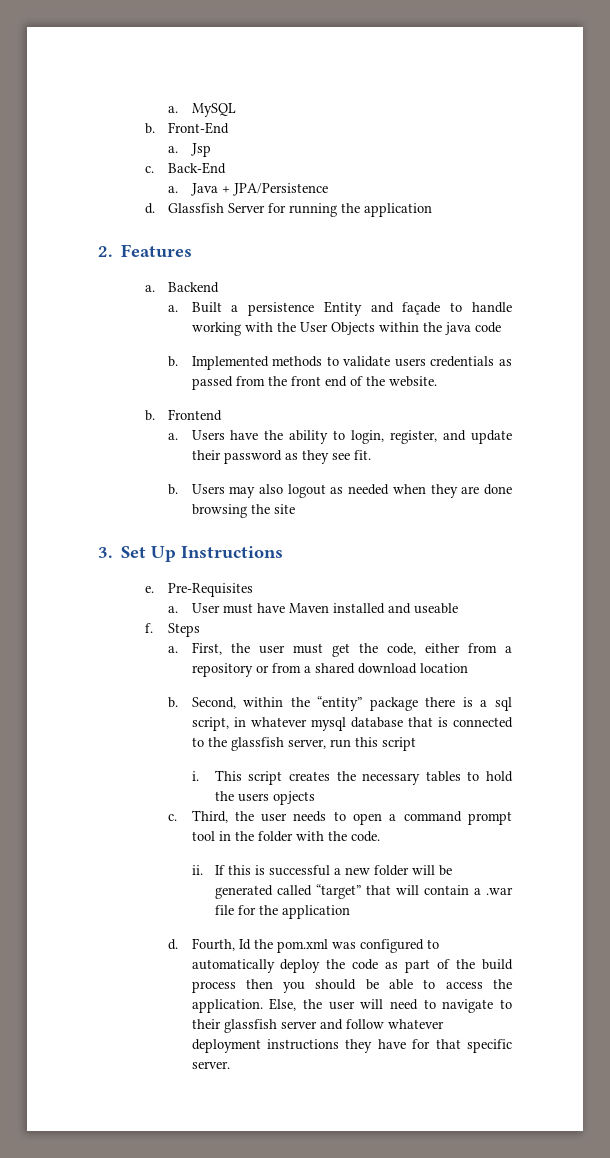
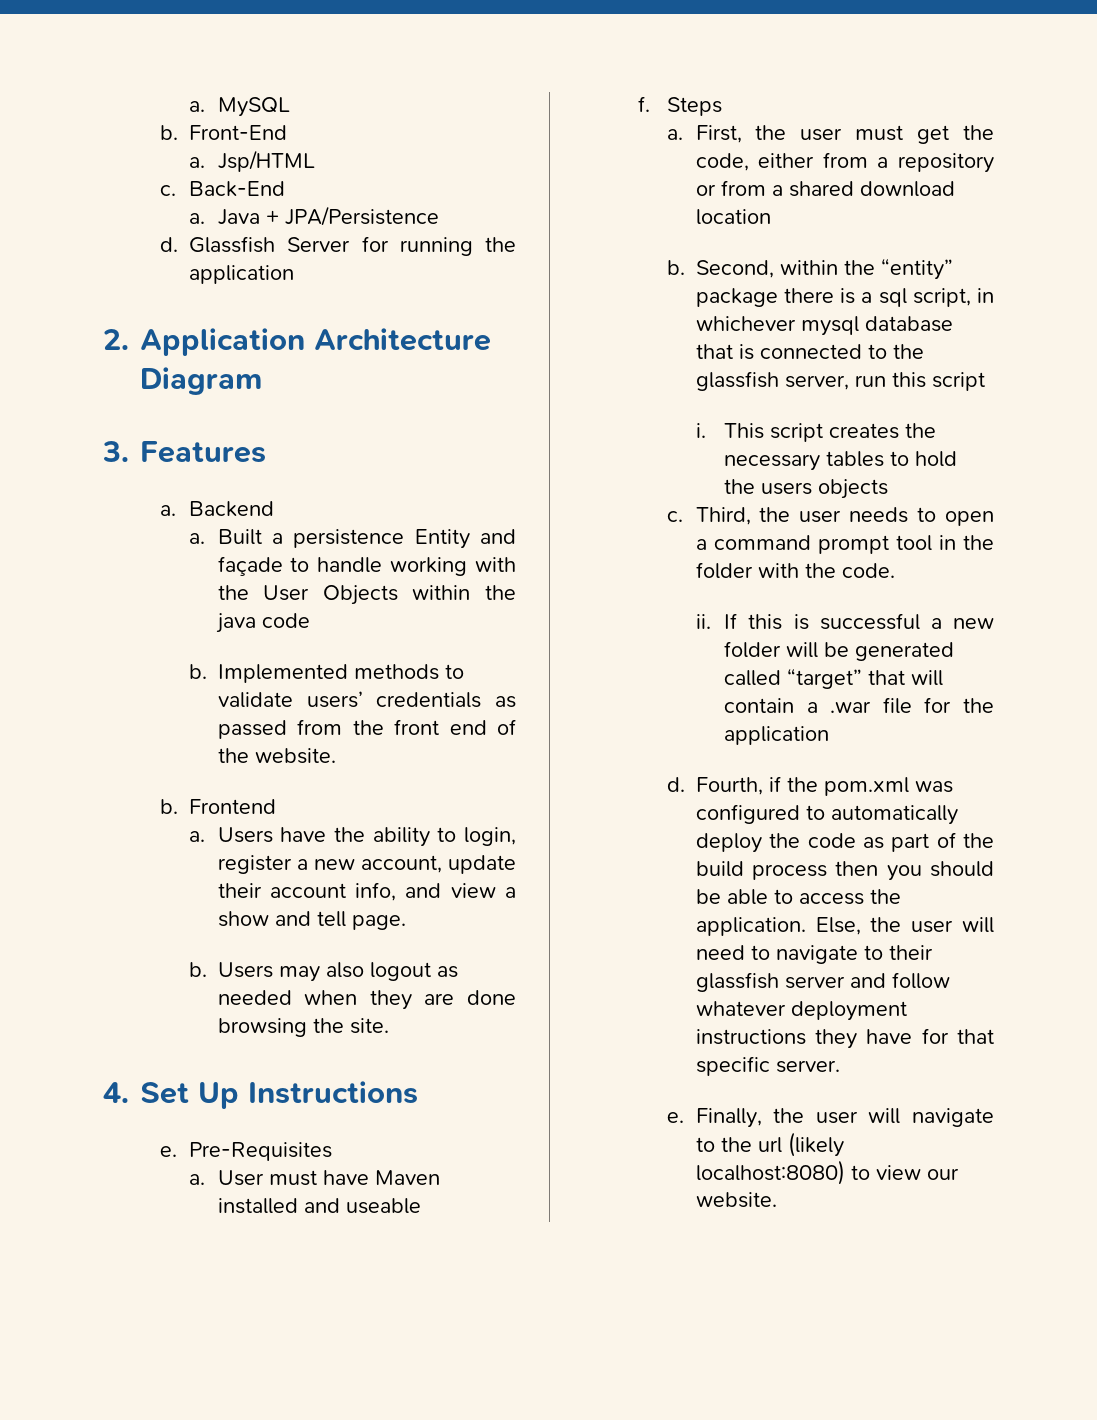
[190,143,211,157] Jsp -> [217,150,315,172] Jsp/HTML
(113, 251) none -> [140,328,491,356] [140,367,262,395] [102,441,129,462] Application Architecture Diagram // 3.
[394,358,426,367] users -> [306,691,363,708] users’
[390,430,512,444] [191,450,371,464] register, and update their password as they see fit. -> [217,855,516,874] [217,882,516,901] [217,911,406,930] register a new account, update their account info, and view a show and tell page.
[273,504,295,514] [98,547,113,558] site // 3. -> [349,1018,389,1034] [103,1082,129,1103] site. // 4.
[250,717,307,727] whatever -> [695,316,796,331] whichever
[272,791,315,805] opjects -> [818,479,889,499] objects
[238,939,251,950] Id -> [768,776,781,792] if
(230, 1065) none -> [666,1108,995,1128] [695,1132,844,1157] [695,1160,959,1185] [695,1192,777,1208] // e. Finally, the user will navigate to the url (likely localhost:8080) to view our website.

